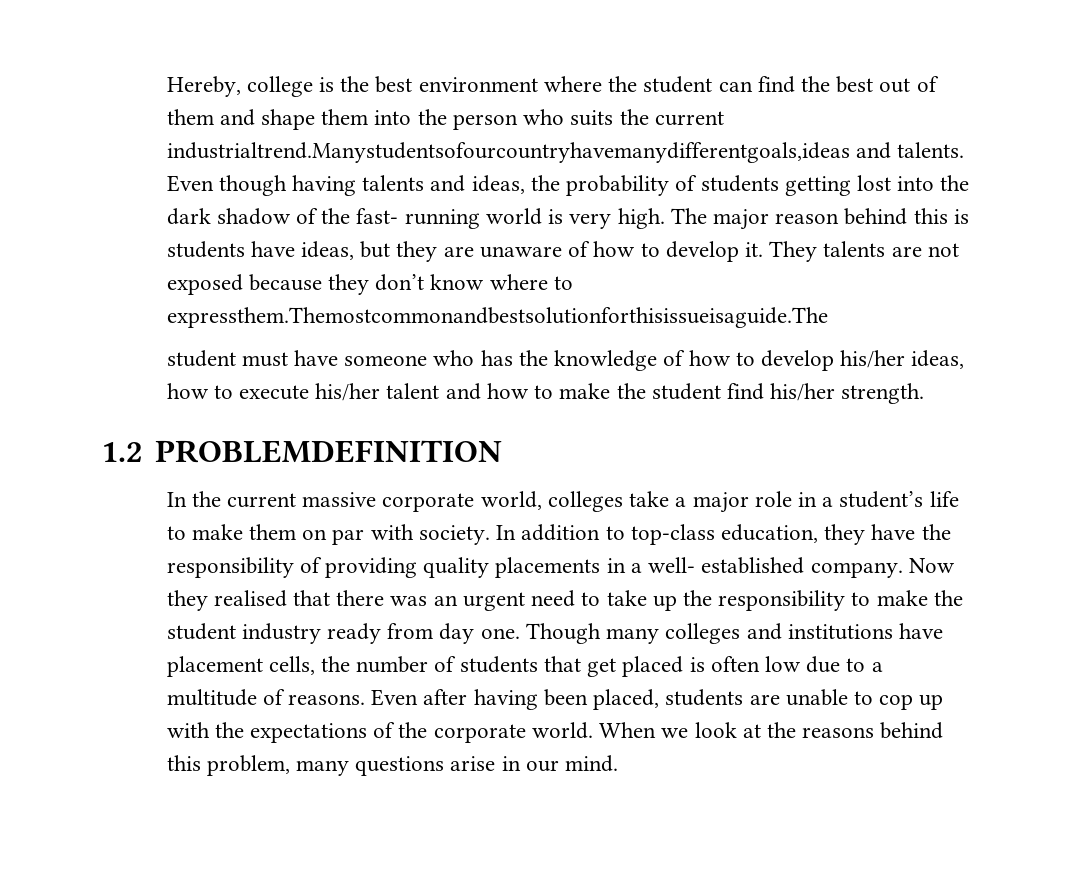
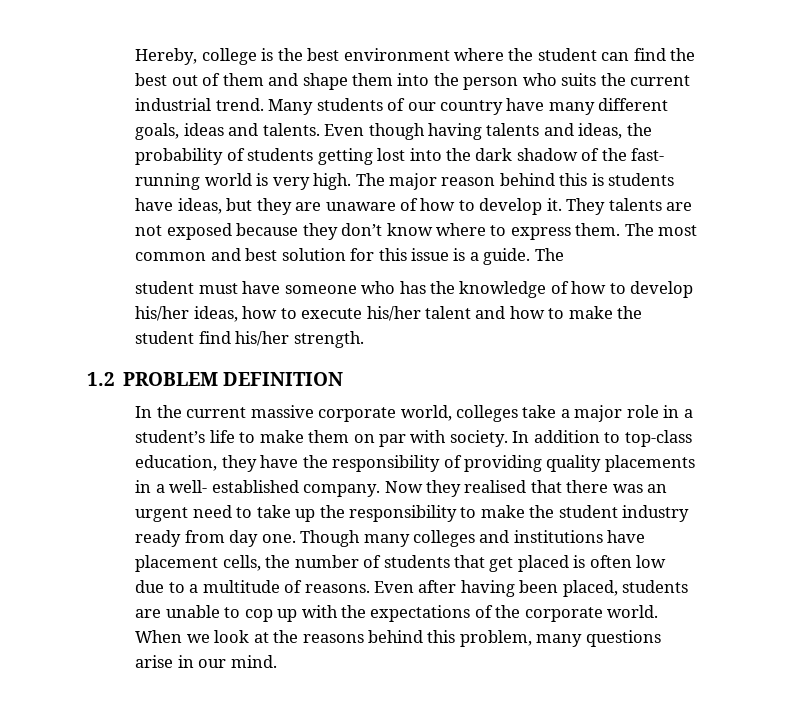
[166,142,850,163] industrialtrend.Manystudentsofourcountryhavemanydifferentgoals,ideas -> [135,98,669,115] [135,123,224,140] industrial trend. Many students of our country have many different goals, ideas
[166,307,828,328] expressthem.Themostcommonandbestsolutionforthisissueisaguide.The -> [510,223,698,240] [135,248,564,265] express them. The most common and best solution for this issue is a guide. The
[154,440,502,463] PROBLEMDEFINITION -> [123,372,344,386] PROBLEM DEFINITION

